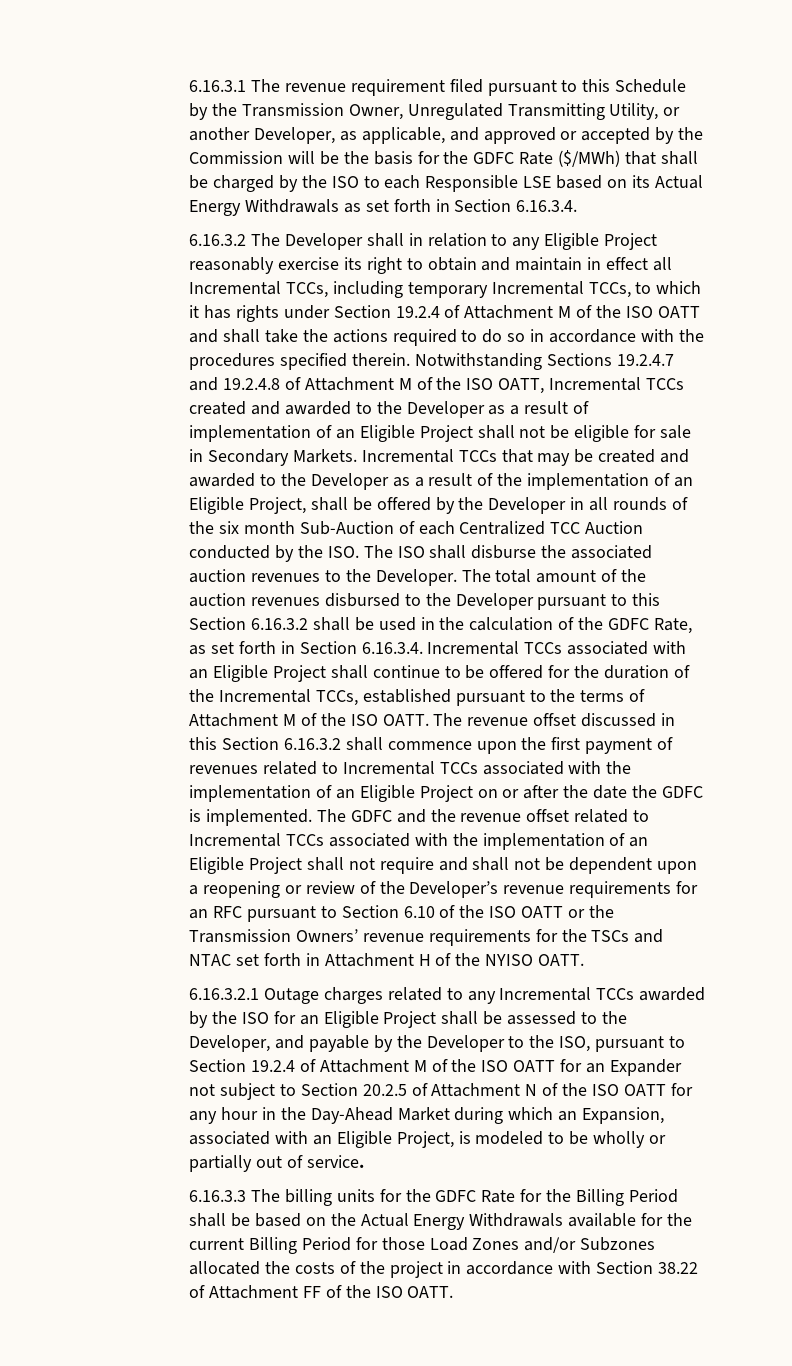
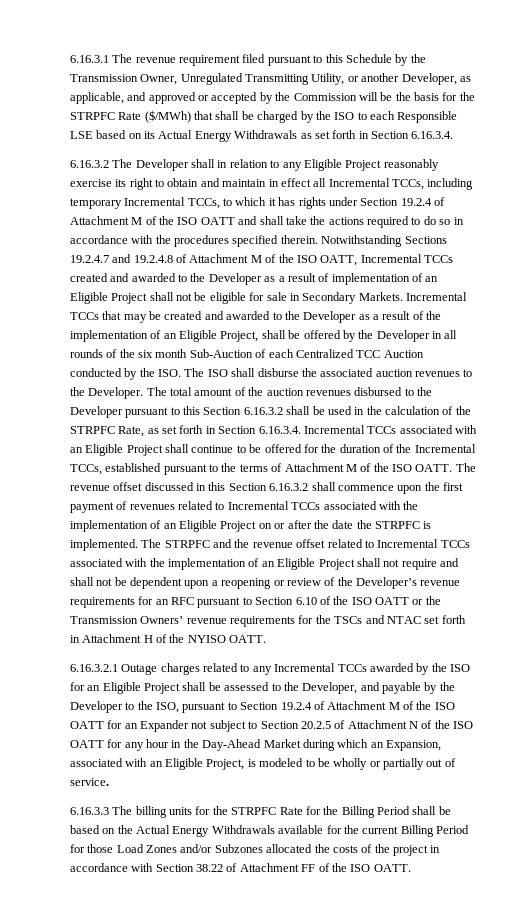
[473,152,515,164] GDFC -> [69,112,115,120] STRPFC
[607,618,649,630] GDFC -> [69,426,115,434] STRPFC
[661,786,703,798] GDFC -> [375,521,421,529] STRPFC
[350,810,392,822] GDFC -> [164,540,210,548] STRPFC
[435,1190,477,1202] GDFC -> [231,807,277,815] STRPFC

